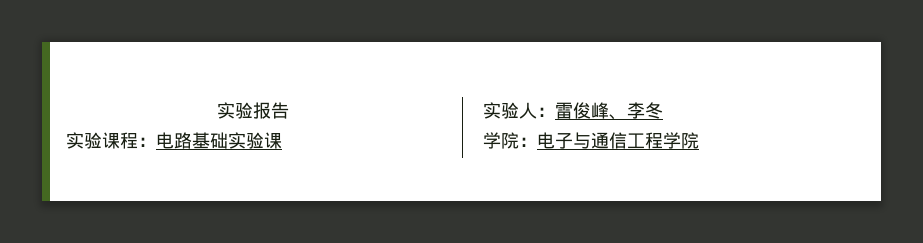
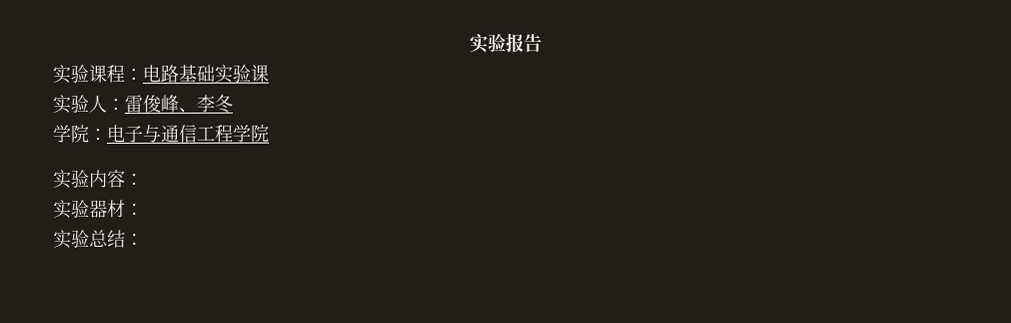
(699, 140) none -> [53,169,144,189] [53,199,144,219] [53,229,144,249] // 实验内容： // 实验器材： // 实验总结：

